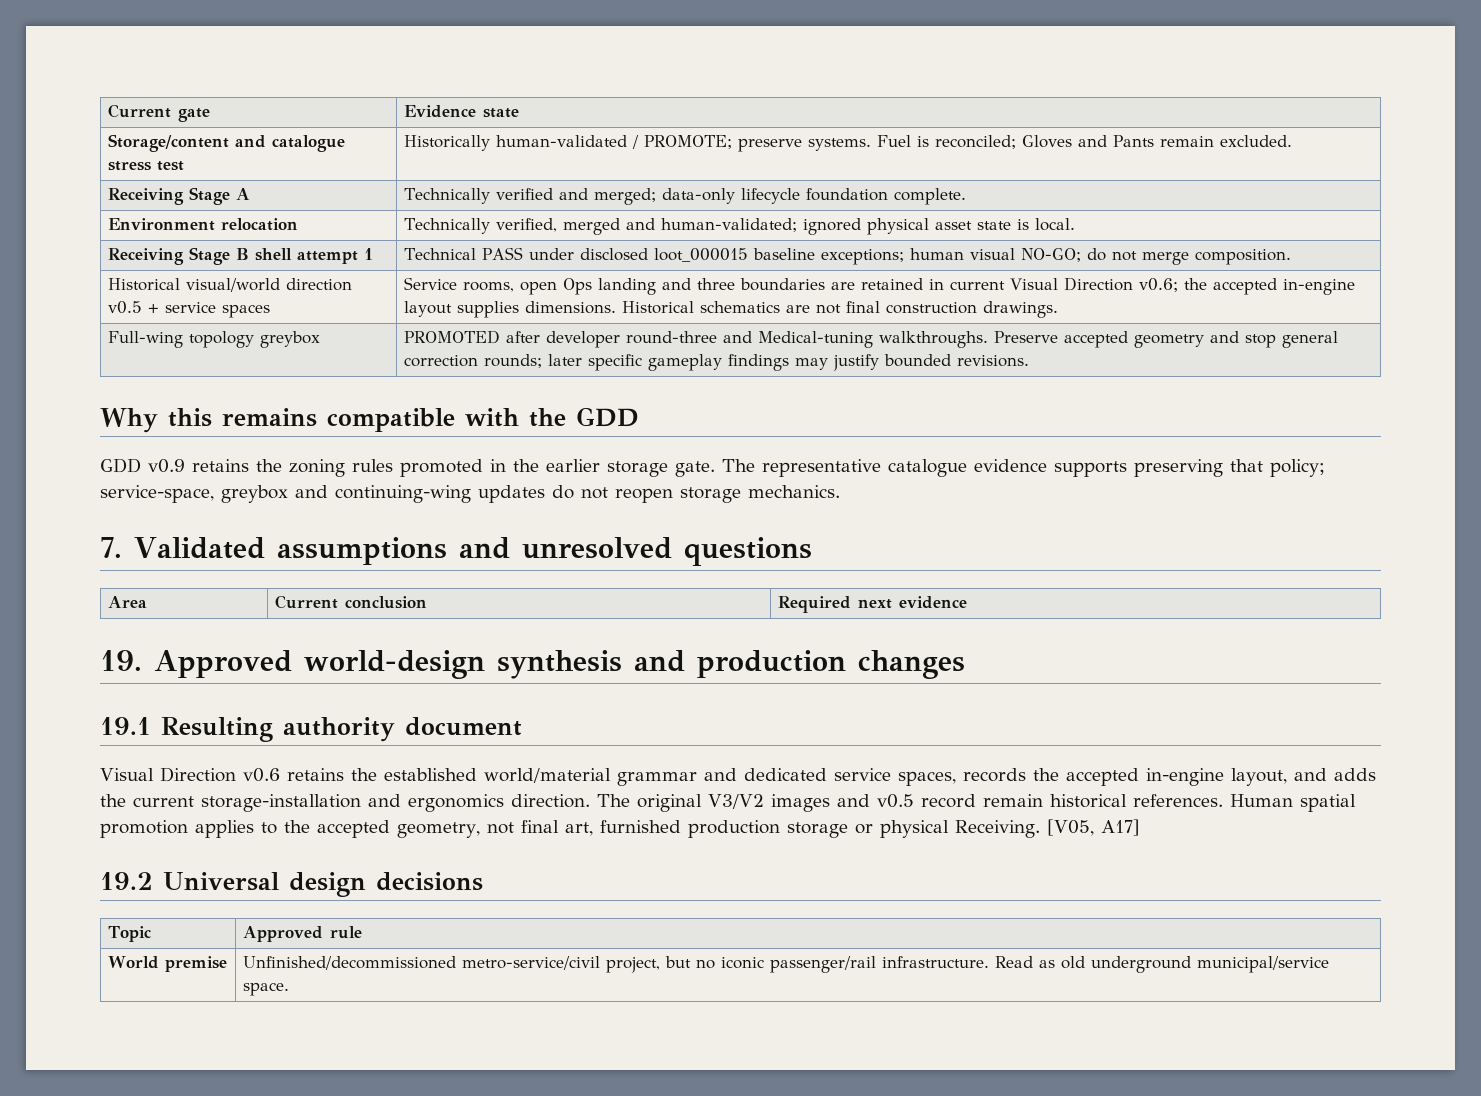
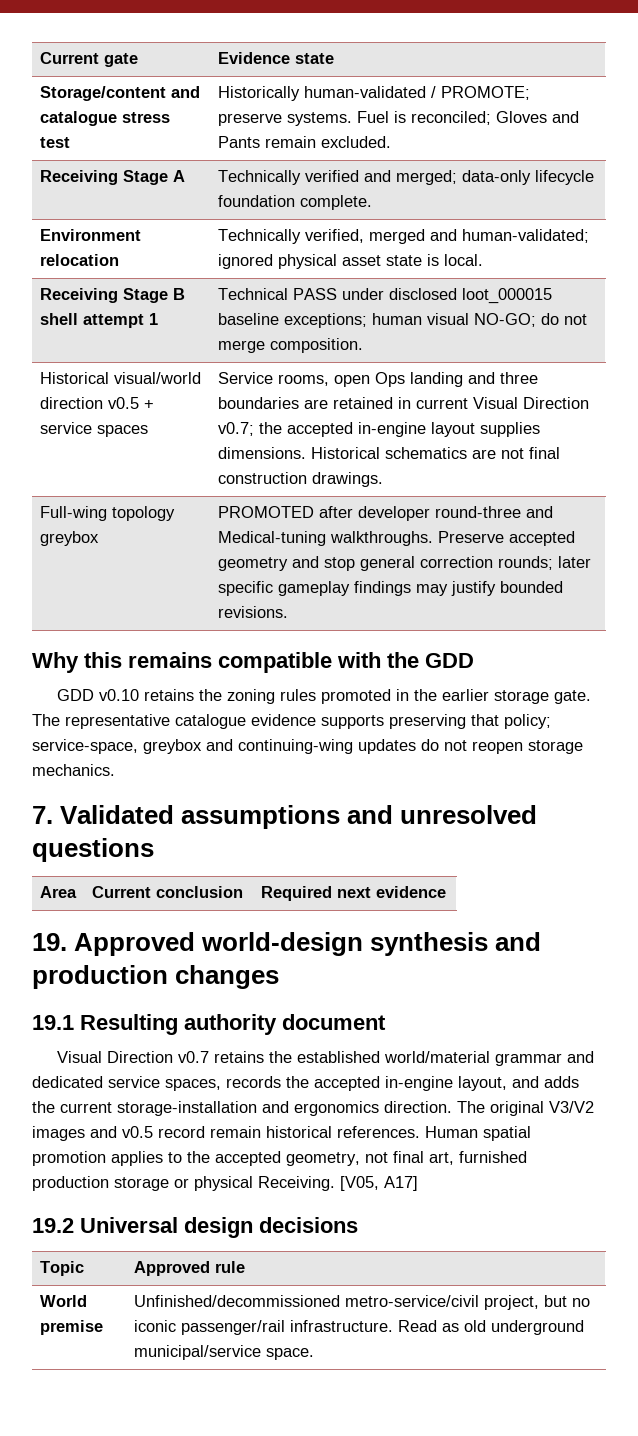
[1139,278,1179,292] v0.6; -> [217,422,254,436] v0.7;
[148,459,185,473] v0.9 -> [98,689,139,701] v0.10
[242,768,280,782] v0.6 -> [177,1051,209,1063] v0.7

